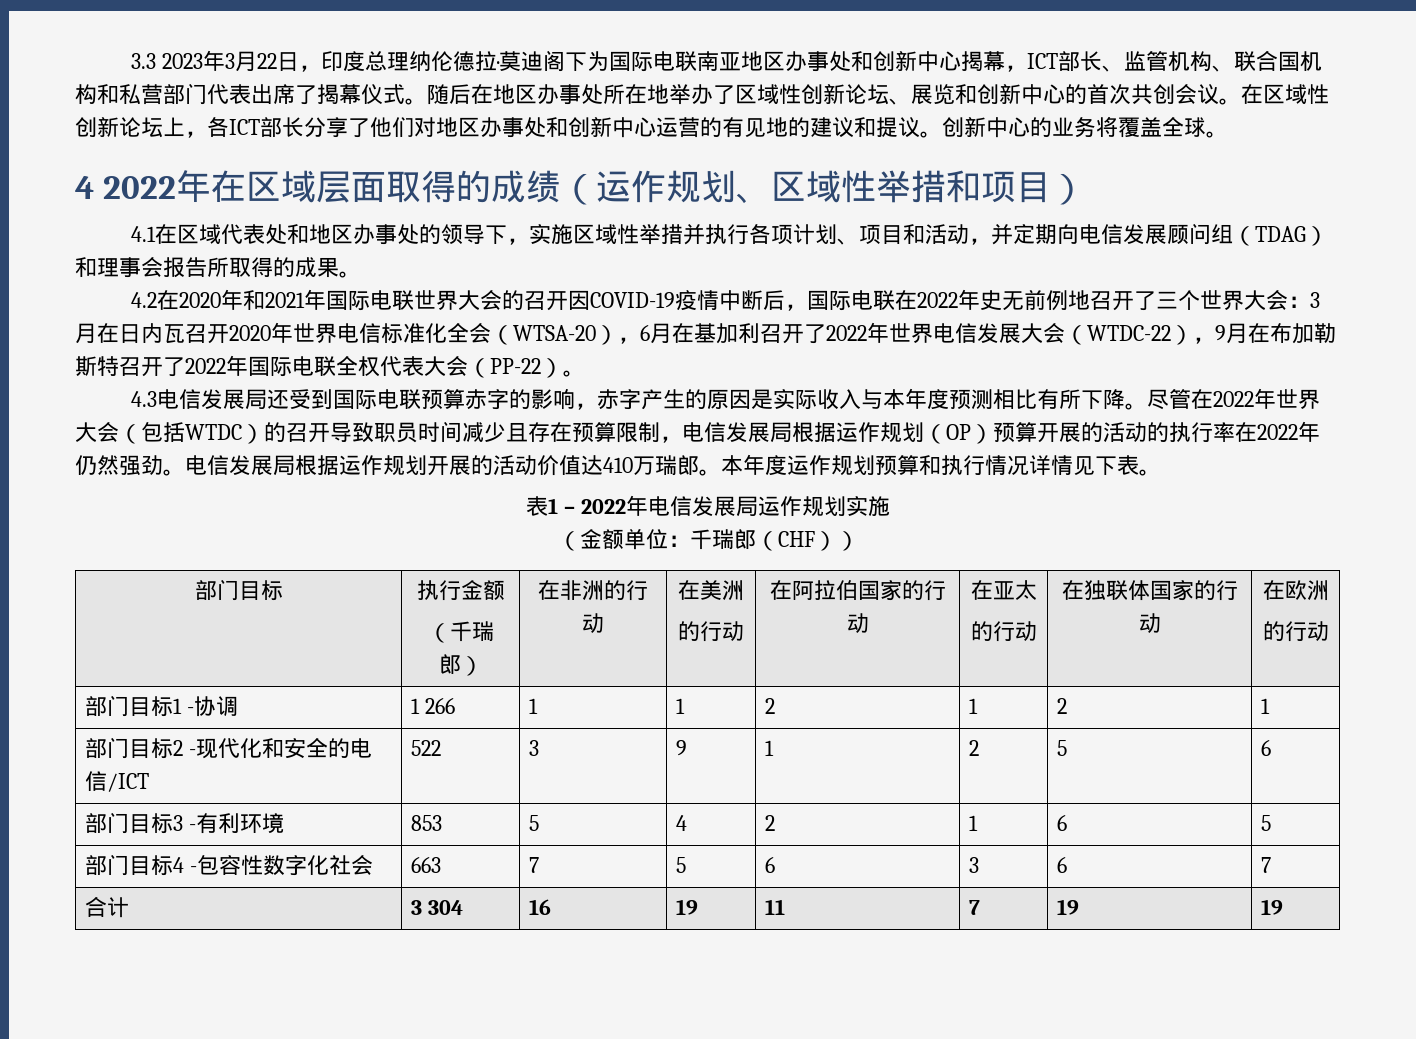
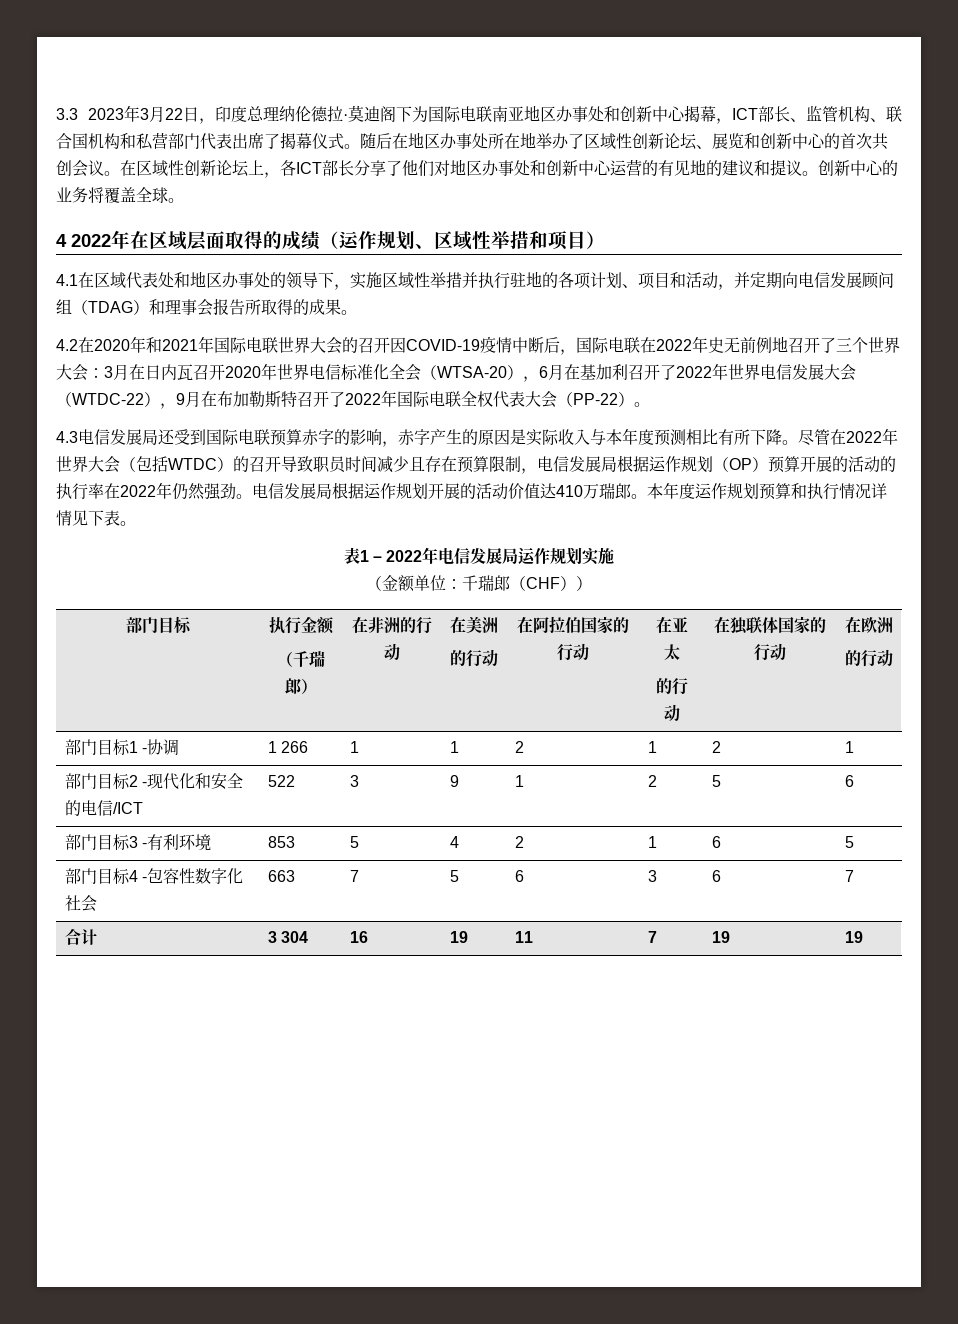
(749, 234) none -> [510,271,558,288] 驻地的

